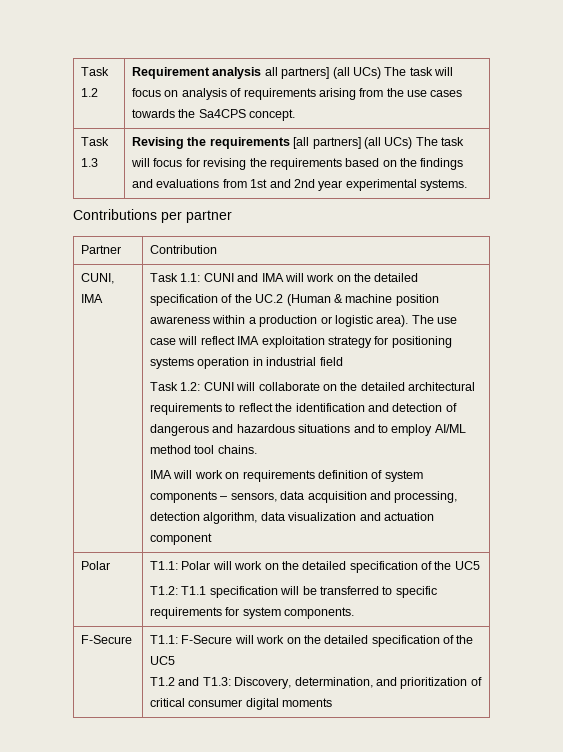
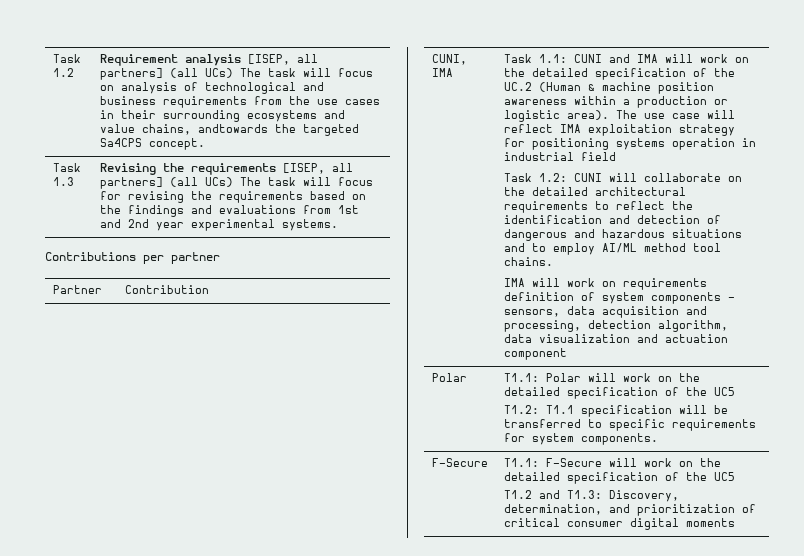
(262, 73) none -> [247,54,290,65] [ISEP,
[243,88,463,100] [132,109,196,118] requirements arising from the use cases towards the -> [204,82,324,94] [99,96,380,108] [99,110,345,122] [99,124,359,136] technological and business requirements from the use cases in their surrounding ecosystems and value chains, andtowards the targeted
[293,137,310,149] [all -> [282,163,353,174] [ISEP, all

